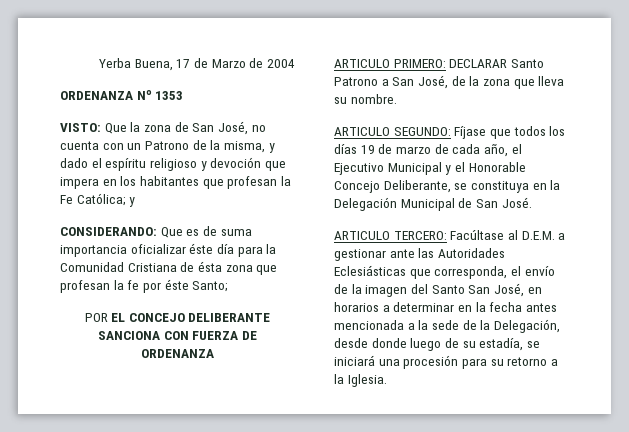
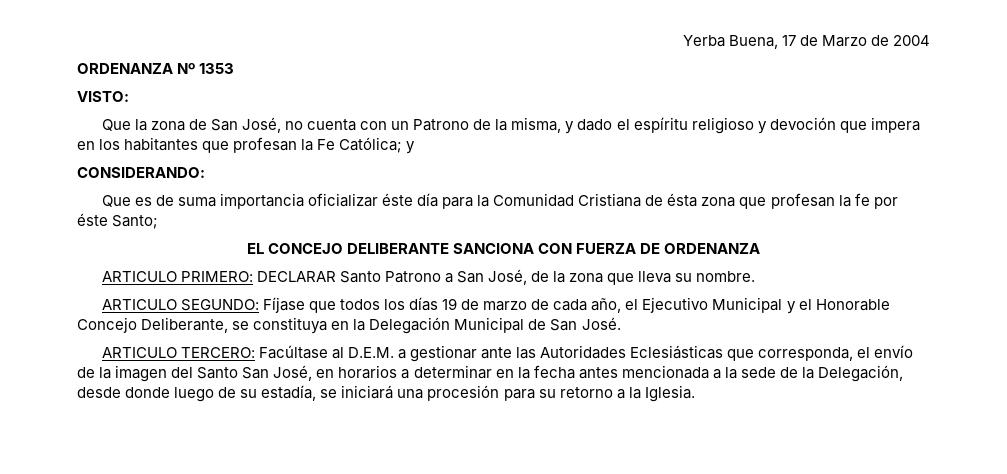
(101, 127) none -> (129, 96) //
(157, 231) none -> (205, 172) //
[84,313,108,322] POR -> (159, 222) none

